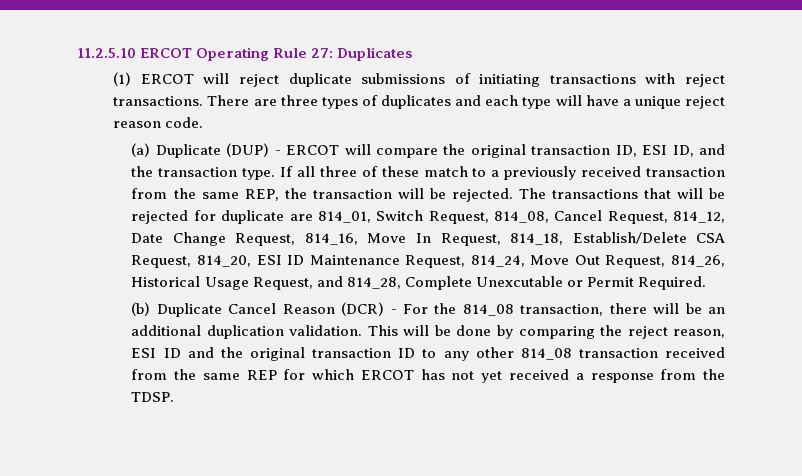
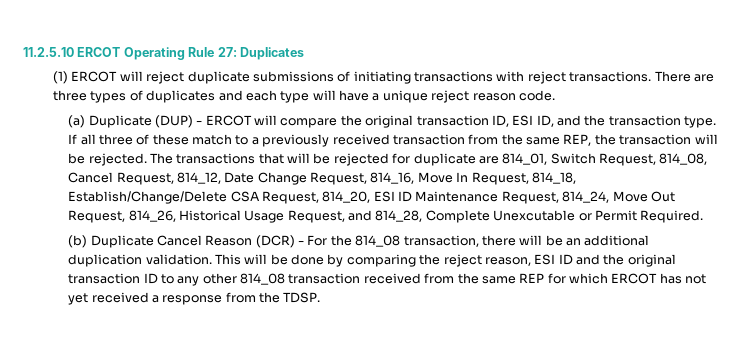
[572,232,687,244] Establish/Delete -> [68,191,228,204] Establish/Change/Delete

